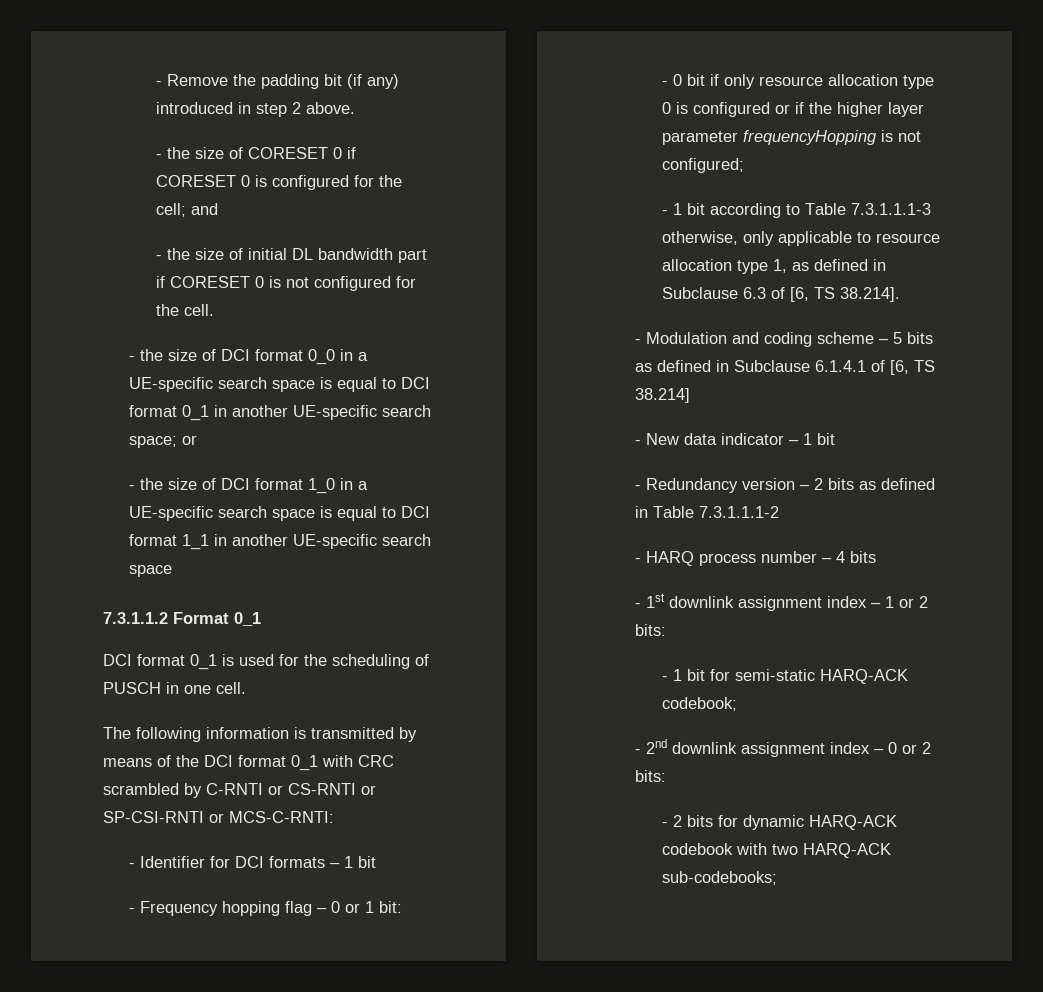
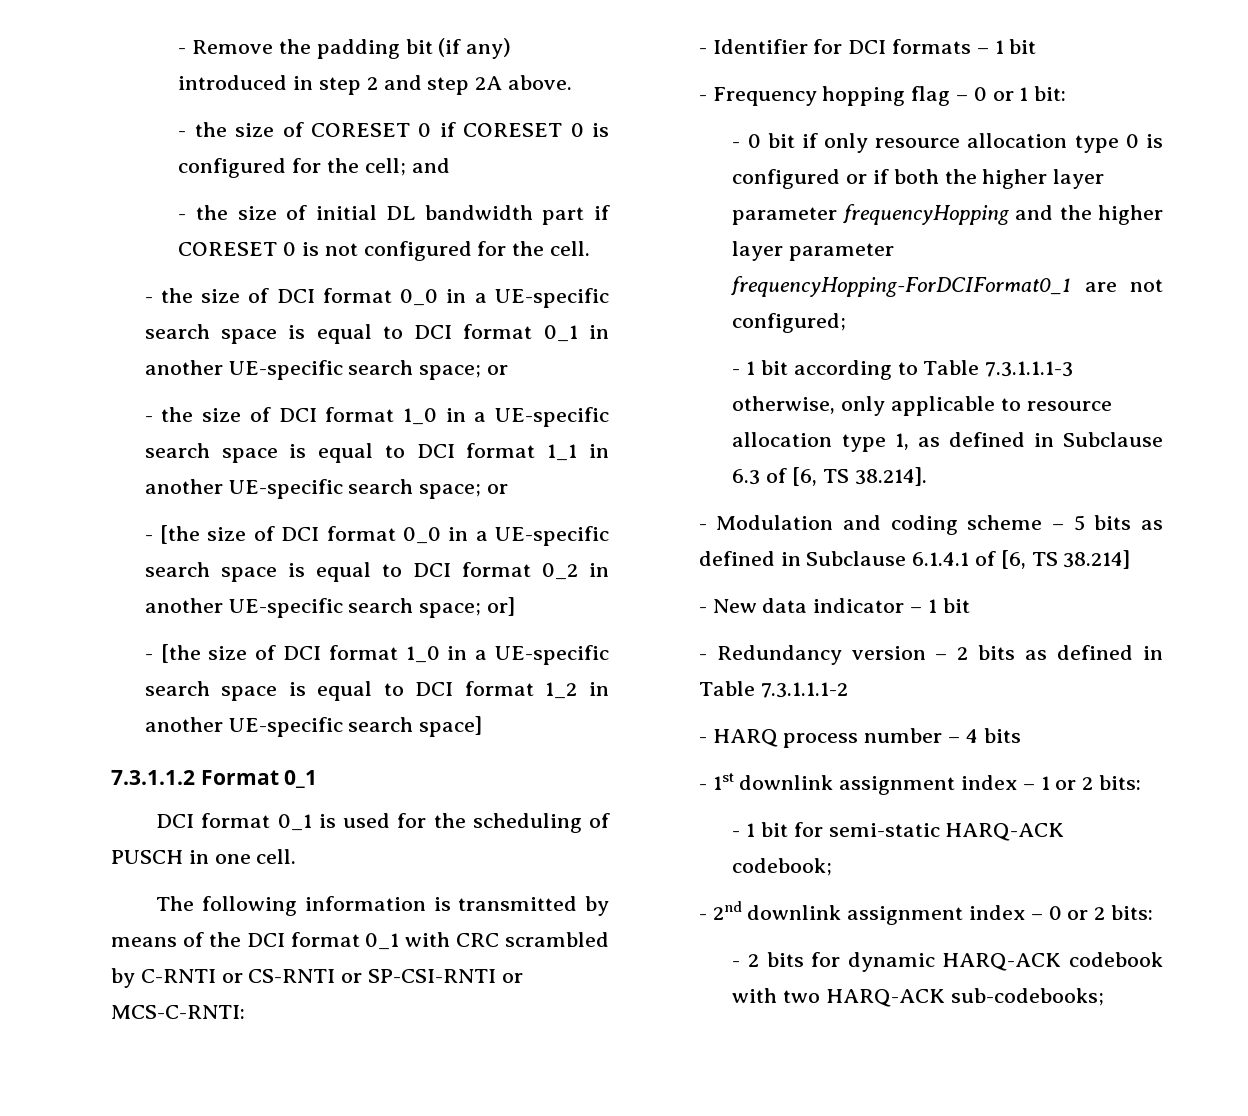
(301, 108) none -> [383,75,503,95] and step 2A
[129,565,173,577] space -> [419,484,508,499] [144,525,610,546] [144,562,609,582] [144,597,515,618] [144,644,610,665] [144,681,609,701] [144,716,483,737] space; or // - [the size of DCI format 0_0 in a UE-specific search space is equal to DCI format 0_2 in another UE-specific search space; or] // - [the size of DCI format 1_0 in a UE-specific search space is equal to DCI format 1_2 in another UE-specific search space]
(804, 108) none -> [893,169,939,184] both
[880,130,893,142] is -> [1015,205,1163,225] [732,241,895,261] [731,276,1117,297] and the higher layer parameter frequencyHopping-ForDCIFormat0_1 are

